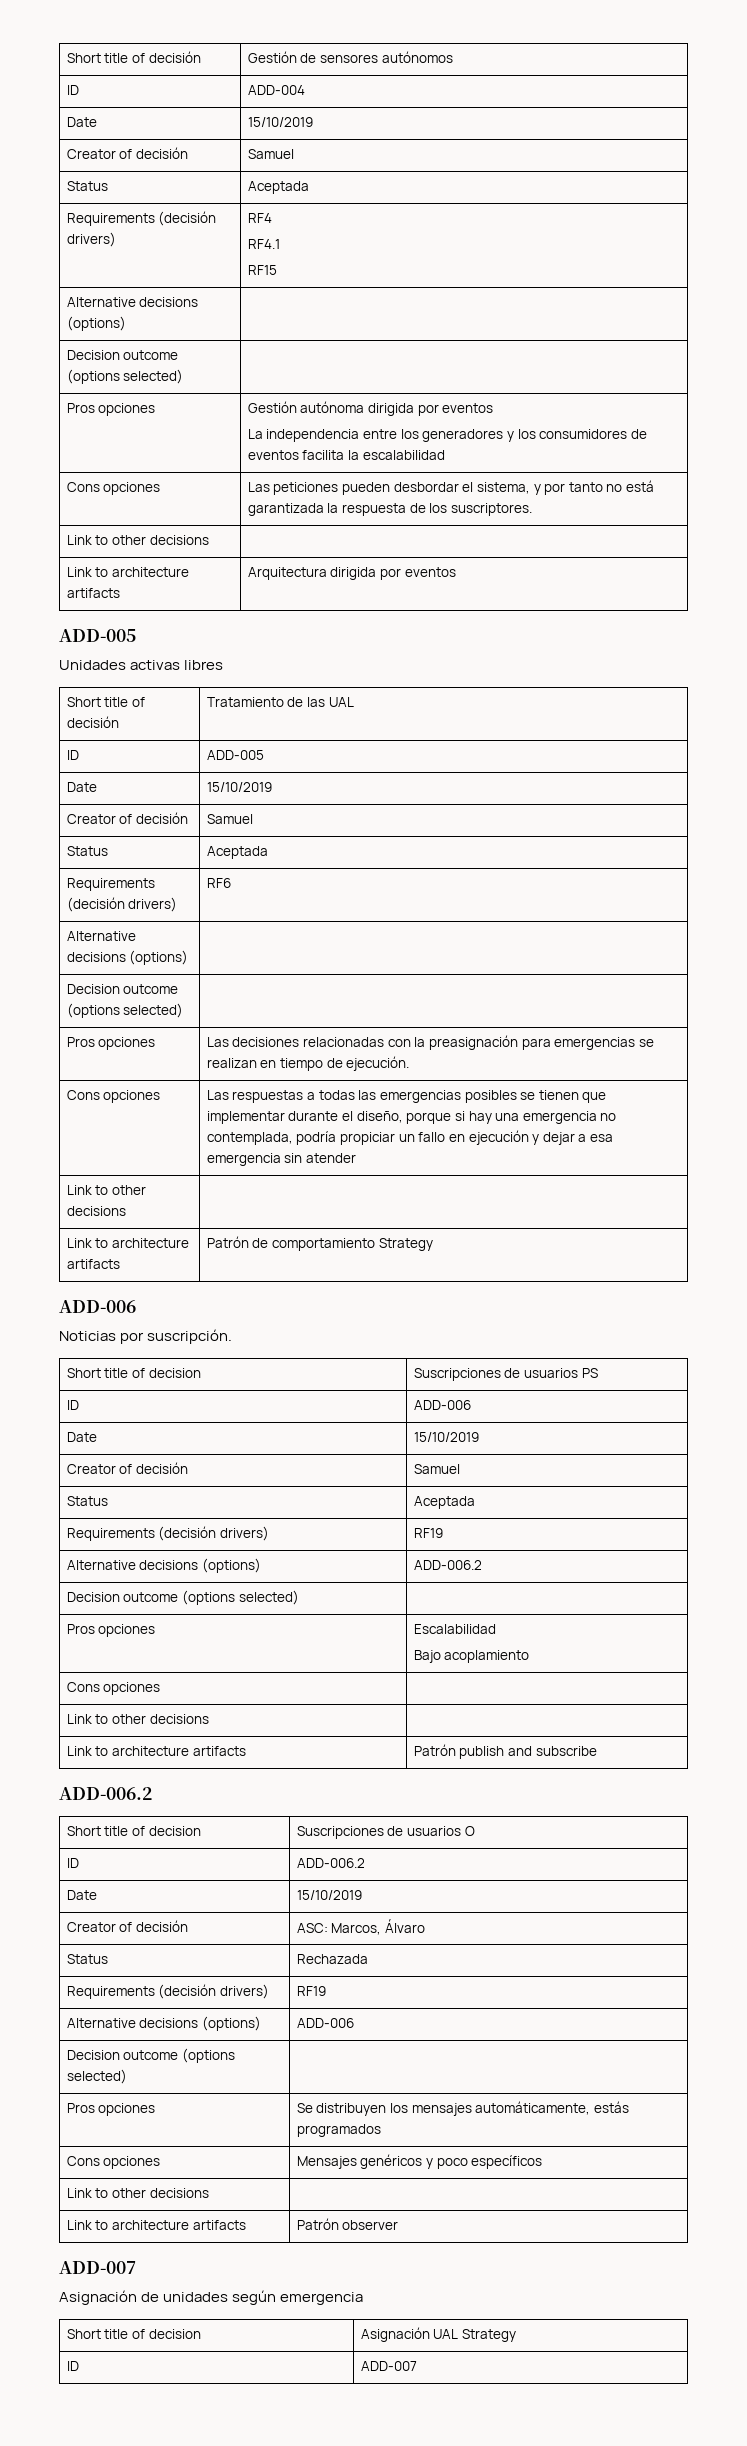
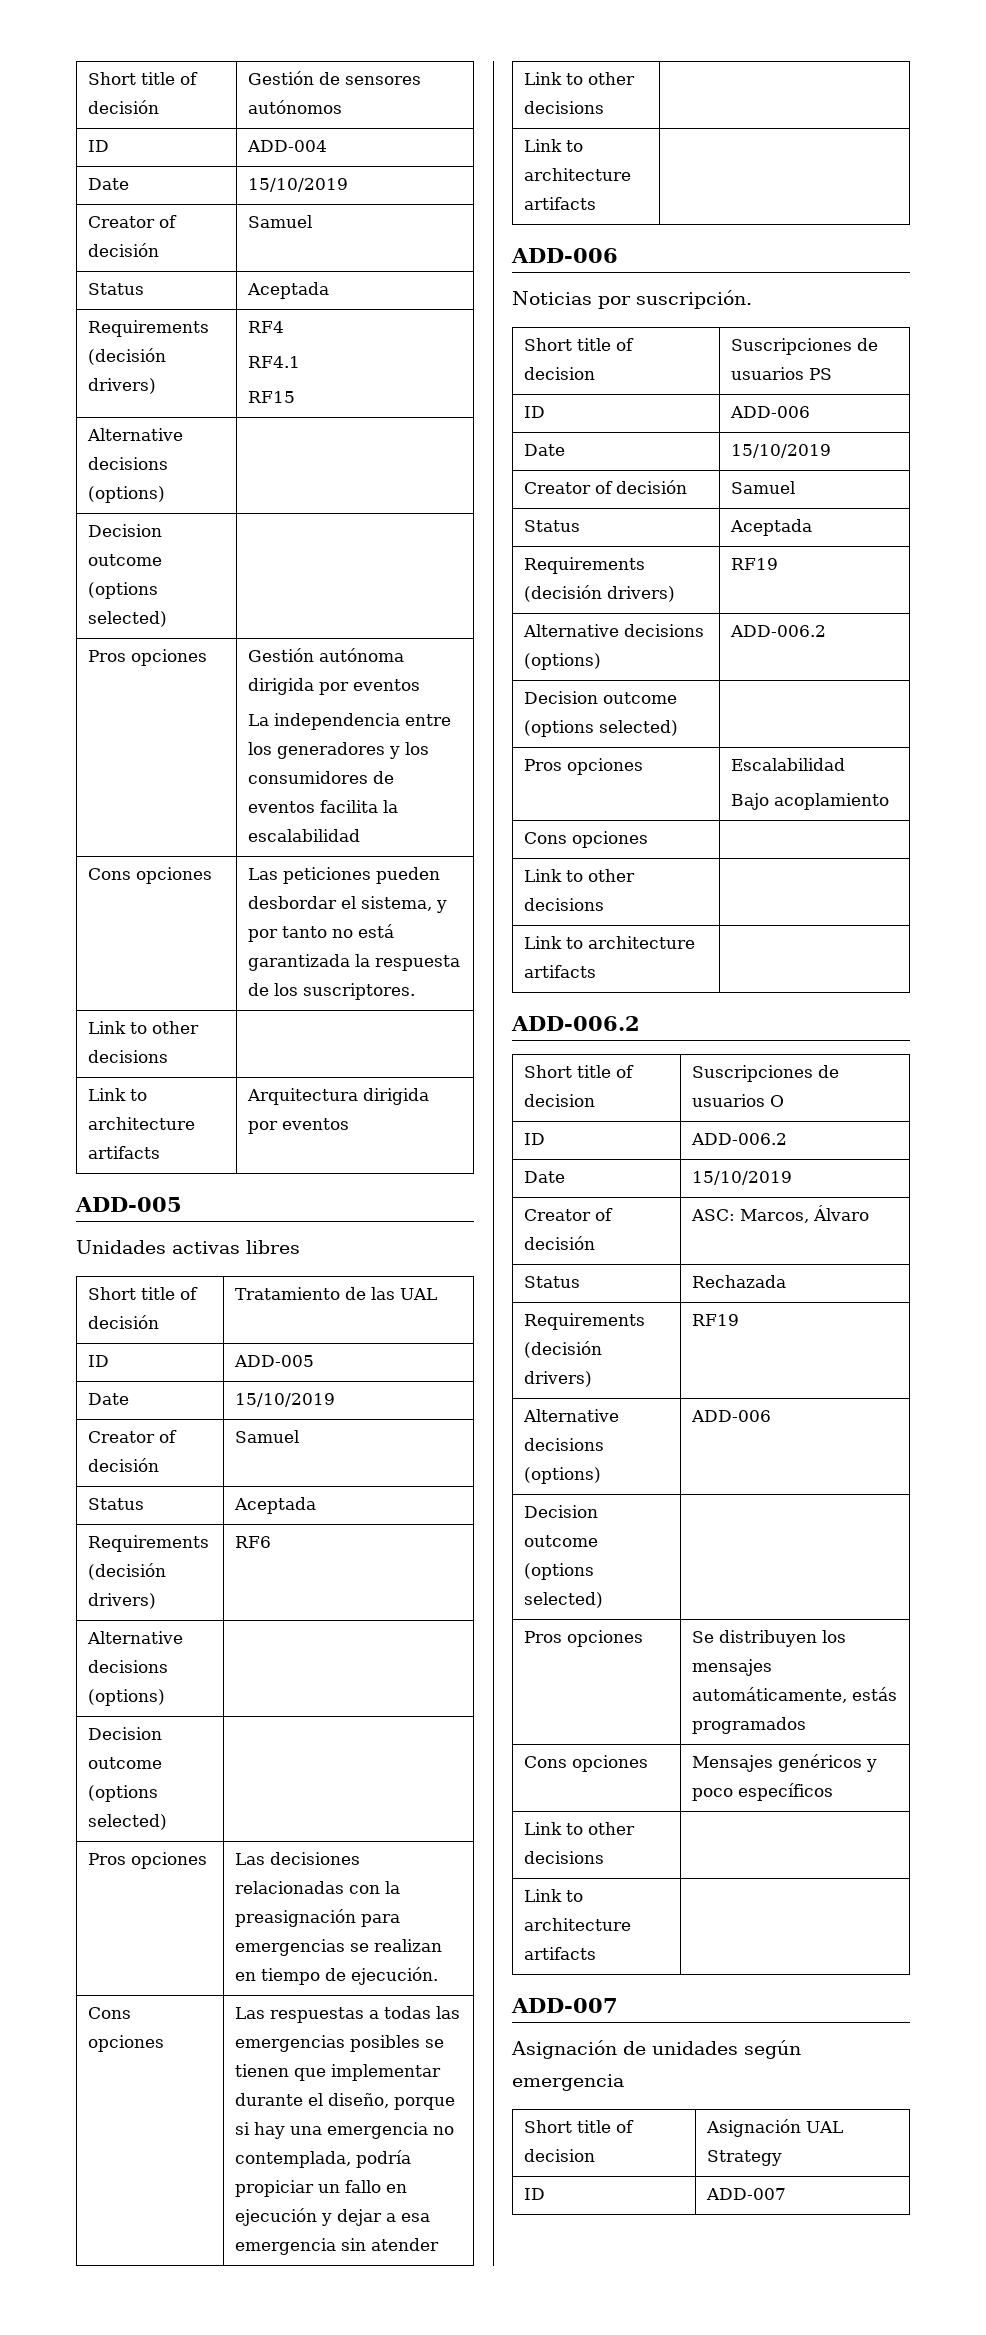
[206,1236,433,1251] Patrón de comportamiento Strategy -> (597, 203) none
[413,1744,597,1759] Patrón publish and subscribe -> (597, 971) none
[296,2218,399,2230] Patrón observer -> (597, 1953) none

